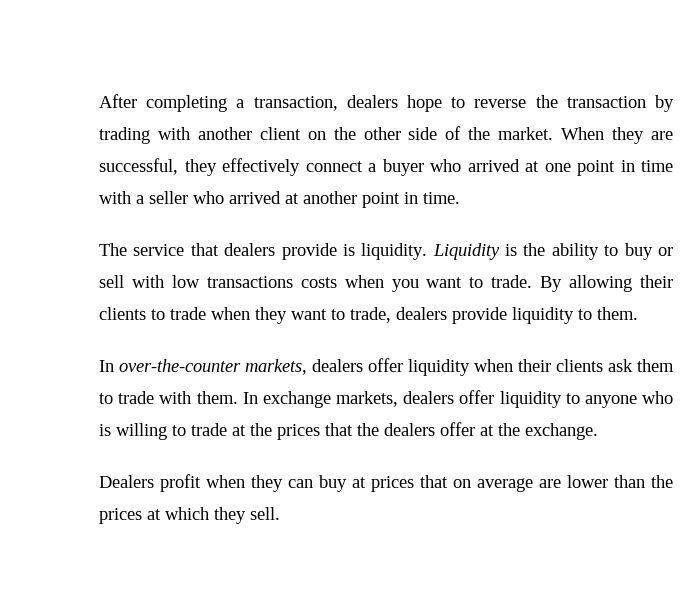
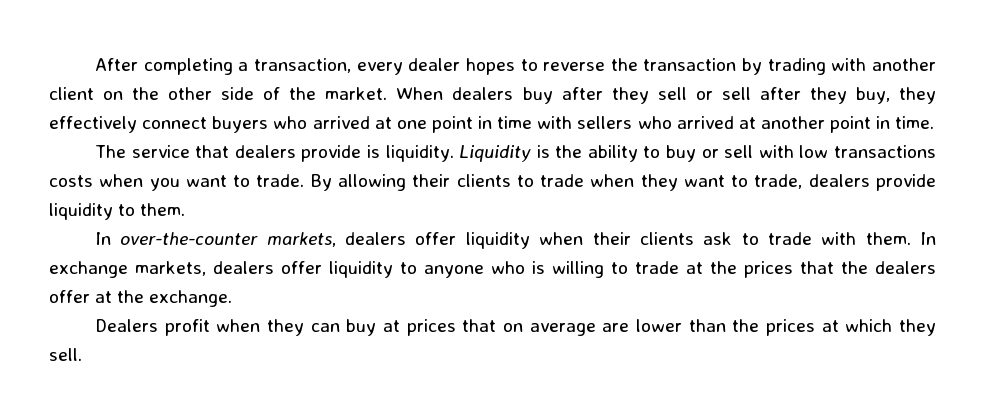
[346,95,442,112] dealers hope -> [356,58,515,75] every dealer hopes
[612,127,673,144] [99,158,178,175] they are successful, -> [452,87,890,104] dealers buy after they sell or sell after they buy,
[368,159,424,176] a buyer -> [212,116,269,133] buyers
[136,191,188,204] a seller -> [577,116,633,129] sellers
[637,359,674,372] them -> (733, 238) none

